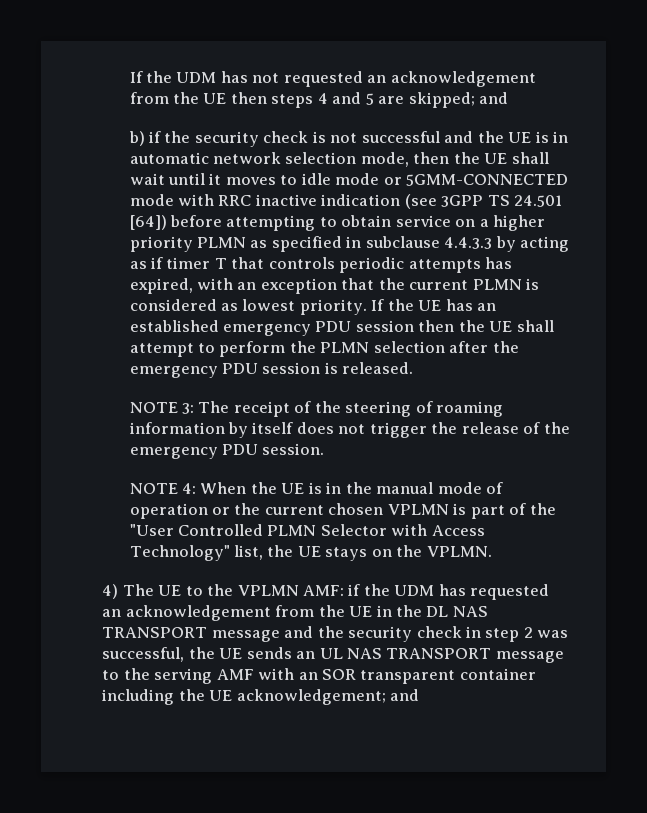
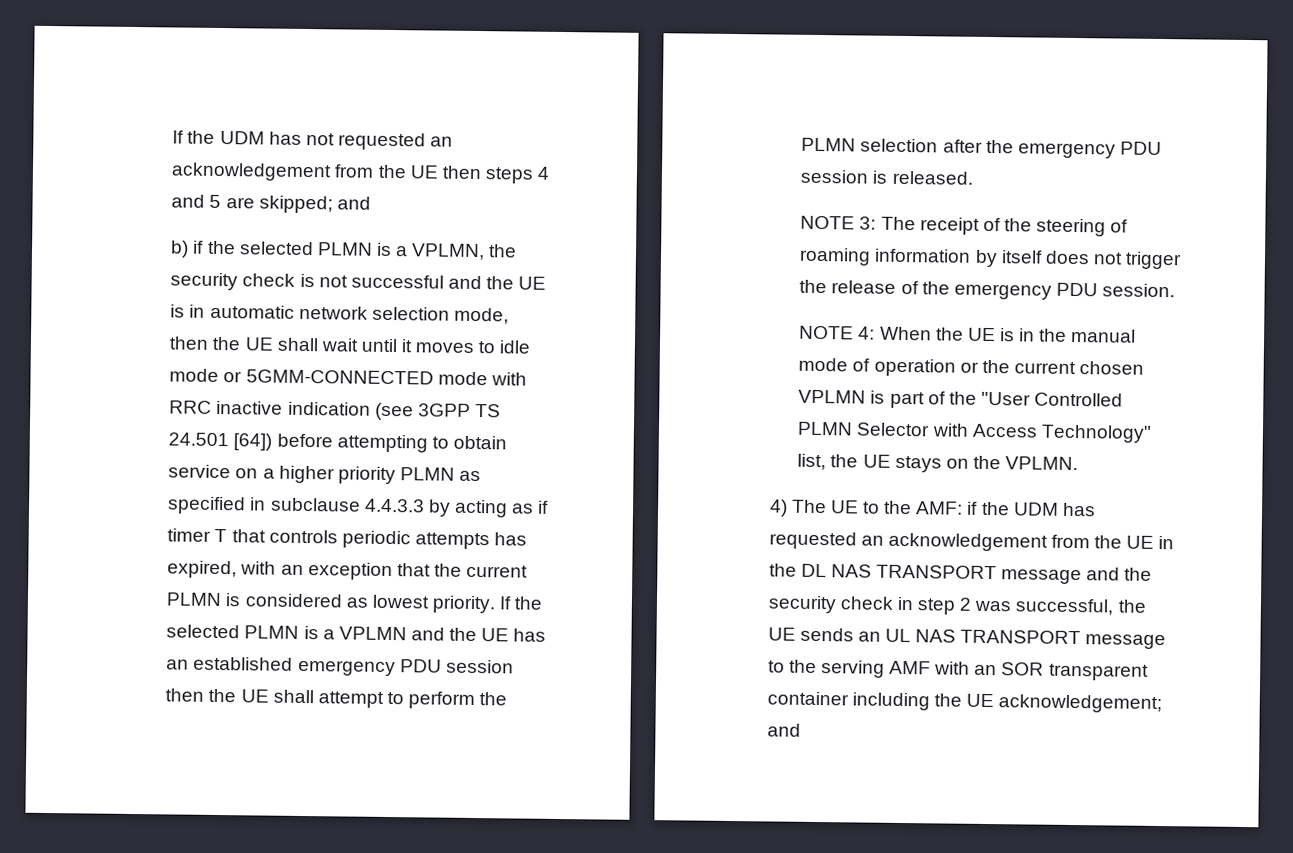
(191, 137) none -> [238,241,518,261] selected PLMN is a VPLMN, the
(414, 305) none -> [166,624,478,642] selected PLMN is a VPLMN and the
[237,585,299,596] VPLMN -> (913, 507) none

